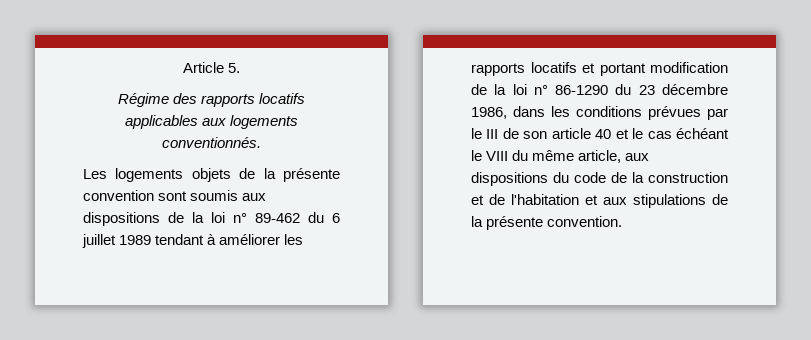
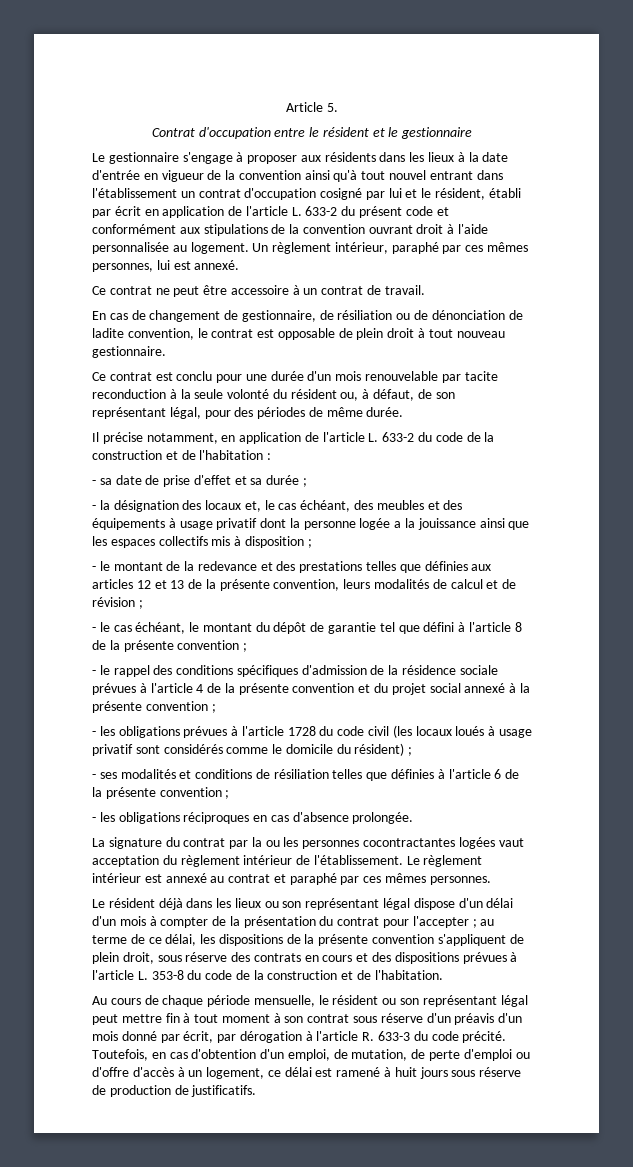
[117,93,306,107] [124,115,299,129] [162,137,261,148] [83,168,340,182] [83,190,267,201] [83,212,340,226] [82,234,304,248] [471,62,728,76] [471,84,728,95] [471,106,728,120] [471,128,729,139] [471,150,650,163] [471,172,548,186] Régime des rapports locatifs applicables aux logements conventionnés. // Les logements objets de la présente convention sont soumis aux dispositions de la loi n° 89-462 du 6 juillet 1989 tendant à améliorer les rapports locatifs et portant modification de la loi n° 86-1290 du 23 décembre 1986, dans les conditions prévues par le III de son article 40 et le cas échéant le VIII du même article, aux dispositions -> [151,127,473,139] [92,152,509,164] [92,170,503,182] [92,188,521,200] [92,206,449,218] [92,224,489,236] [92,242,529,254] [92,260,240,272] [92,285,425,297] [92,310,523,322] [92,328,505,340] [92,346,166,358] [92,371,498,383] [92,389,455,401] [92,407,404,419] [92,432,415,444] Contrat d'occupation entre le résident et le gestionnaire // Le gestionnaire s'engage à proposer aux résidents dans les lieux à la date d'entrée en vigueur de la convention ainsi qu'à tout nouvel entrant dans l'établissement un contrat d'occupation cosigné par lui et le résident, établi par écrit en application de l'article L. 633-2 du présent code et conformément aux stipulations de la convention ouvrant droit à l'aide personnalisée au logement. Un règlement intérieur, paraphé par ces mêmes personnes, lui est annexé. // Ce contrat ne peut être accessoire à un contrat de travail. // En cas de changement de gestionnaire, de résiliation ou de dénonciation de ladite convention, le contrat est opposable de plein droit à tout nouveau gestionnaire. // Ce contrat est conclu pour une durée d'un mois renouvelable par tacite reconduction à la seule volonté du résident ou, à défaut, de son représentant légal, pour des périodes de même durée. // Il précise notamment, en application de l'article L. 633-2
[585,194,728,208] [471,216,623,230] et aux stipulations de la présente convention. -> [267,453,272,460] [92,475,308,487] [92,500,463,512] [92,518,530,530] [92,536,312,548] [92,561,492,573] [92,579,517,591] [92,597,143,609] [92,622,522,634] [92,640,248,652] [92,665,498,677] [92,683,530,695] [92,701,216,713] [92,725,532,738] [92,743,413,756] [92,769,520,781] [92,787,230,799] [92,812,414,824] [92,837,524,849] [92,855,483,867] [92,873,491,885] [92,898,514,910] [92,916,495,928] [92,934,524,946] [92,952,518,964] [92,970,443,980] [92,995,528,1007] [92,1013,523,1025] [92,1031,507,1043] [92,1049,530,1061] [92,1067,522,1079] [92,1085,257,1097] : // - sa date de prise d'effet et sa durée ; // - la désignation des locaux et, le cas échéant, des meubles et des équipements à usage privatif dont la personne logée a la jouissance ainsi que les espaces collectifs mis à disposition ; // - le montant de la redevance et des prestations telles que définies aux articles 12 et 13 de la présente convention, leurs modalités de calcul et de révision ; // - le cas échéant, le montant du dépôt de garantie tel que défini à l'article 8 de la présente convention ; // - le rappel des conditions spécifiques d'admission de la résidence sociale prévues à l'article 4 de la présente convention et du projet social annexé à la présente convention ; // - les obligations prévues à l'article 1728 du code civil (les locaux loués à usage privatif sont considérés comme le domicile du résident) ; // - ses modalités et conditions de résiliation telles que définies à l'article 6 de la présente convention ; // - les obligations réciproques en cas d'absence prolongée. // La signature du contrat par la ou les personnes cocontractantes logées vaut acceptation du règlement intérieur de l'établissement. Le règlement intérieur est annexé au contrat et paraphé par ces mêmes personnes. // Le résident déjà dans les lieux ou son représentant légal dispose d'un délai d'un mois à compter de la présentation du contrat pour l'accepter ; au terme de ce délai, les dispositions de la présente convention s'appliquent de plein droit, sous réserve des contrats en cours et des dispositions prévues à l'article L. 353-8 du code de la construction et de l'habitation. // Au cours de chaque période mensuelle, le résident ou son représentant légal peut mettre fin à tout moment à son contrat sous réserve d'un préavis d'un mois donné par écrit, par dérogation à l'article R. 633-3 du code précité. Toutefois, en cas d'obtention d'un emploi, de mutation, de perte d'emploi ou d'offre d'accès à un logement, ce délai est ramené à huit jours sous réserve de production de justificatifs.

